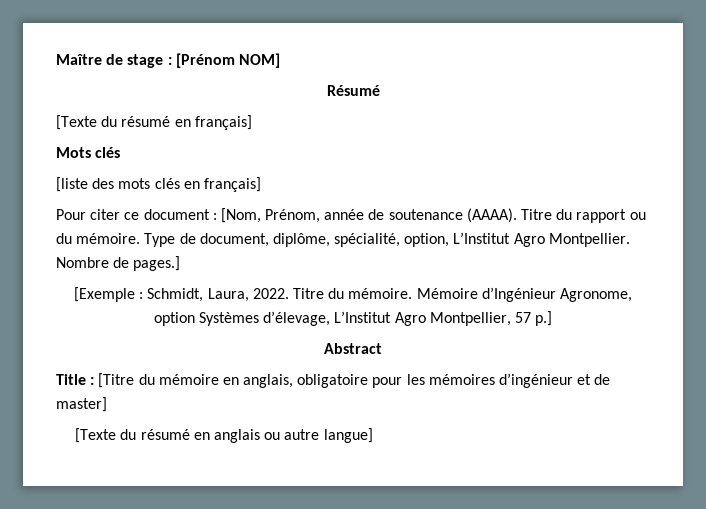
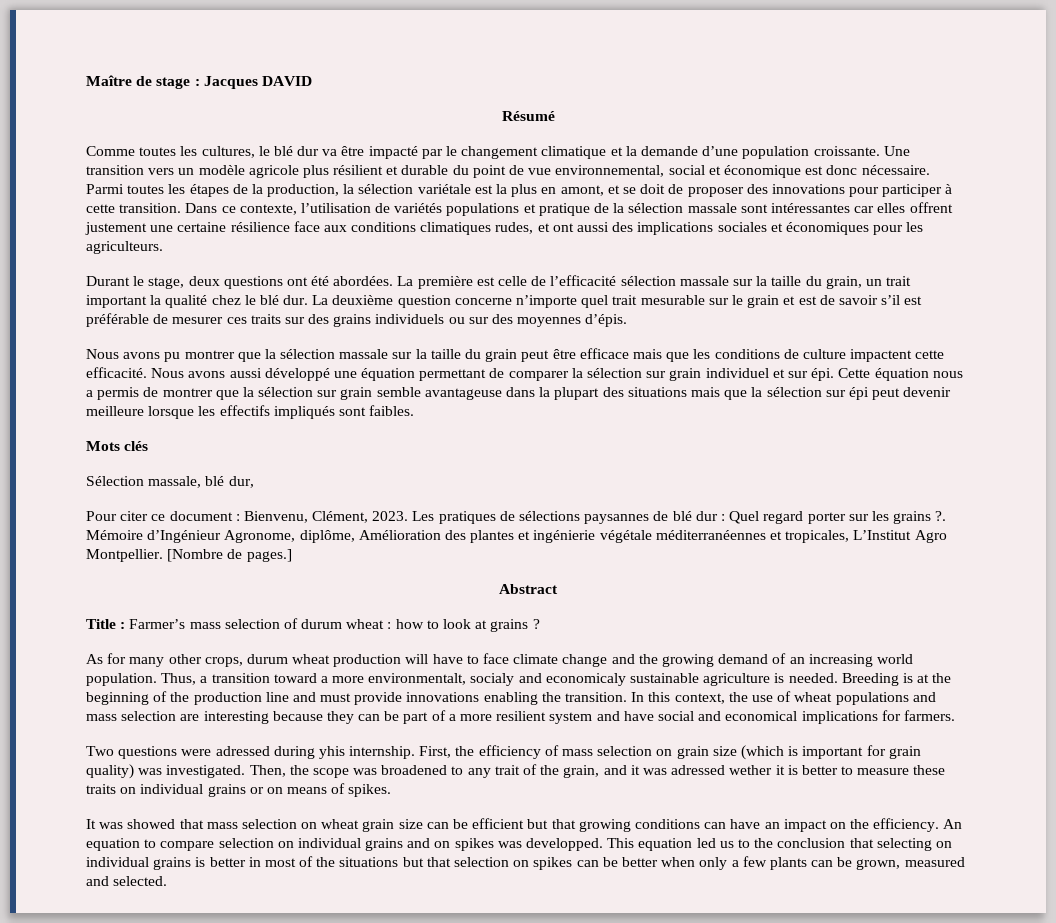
[175,53,280,68] [Prénom NOM] -> [203,76,312,89] Jacques DAVID
[56,115,252,130] [56,147,121,158] [56,177,261,192] [Texte du résumé en français] // Mots clés // [liste des mots clés en français] -> [86,146,910,159] [86,165,930,178] [86,184,953,197] [86,202,953,216] [85,221,924,235] [86,241,163,254] [86,275,912,289] [86,295,923,308] [86,313,628,327] [86,348,945,362] [86,367,963,381] [86,387,952,400] [86,405,415,419] [86,441,149,451] [86,476,254,488] Comme toutes les cultures, le blé dur va être impacté par le changement climatique et la demande d’une population croissante. Une transition vers un modèle agricole plus résilient et durable du point de vue environnemental, social et économique est donc nécessaire. Parmi toutes les étapes de la production, la sélection variétale est la plus en amont, et se doit de proposer des innovations pour participer à cette transition. Dans ce contexte, l’utilisation de variétés populations et pratique de la sélection massale sont intéressantes car elles offrent justement une certaine résilience face aux conditions climatiques rudes, et ont aussi des implications sociales et économiques pour les agriculteurs. // Durant le stage, deux questions ont été abordées. La première est celle de l’efficacité sélection massale sur la taille du grain, un trait important la qualité chez le blé dur. La deuxième question concerne n’importe quel trait mesurable sur le grain et est de savoir s’il est préférable de mesurer ces traits sur des grains individuels ou sur des moyennes d’épis. // Nous avons pu montrer que la sélection massale sur la taille du grain peut être efficace mais que les conditions de culture impactent cette efficacité. Nous avons aussi développé une équation permettant de comparer la sélection sur grain individuel et sur épi. Cette équation nous a permis de montrer que la sélection sur grain semble avantageuse dans la plupart des situations mais que la sélection sur épi peut devenir meilleure lorsque les effectifs impliqués sont faibles. // Mots clés // Sélection massale, blé dur,
[220,208,646,223] [56,233,450,247] [Nom, Prénom, année de soutenance (AAAA). Titre du rapport ou du mémoire. Type de document, diplôme, spécialité, option, -> [243,511,947,524] [86,530,850,543] Bienvenu, Clément, 2023. Les pratiques de sélections paysannes de blé dur : Quel regard porter sur les grains ?. Mémoire d’Ingénieur Agronome, diplôme, Amélioration des plantes et ingénierie végétale méditerranéennes et tropicales,
[56,257,109,268] Nombre -> [167,549,224,562] [Nombre
[74,287,632,302] [153,311,553,326] [324,343,382,354] [56,373,611,388] [56,397,107,412] [75,428,373,443] [Exemple : Schmidt, Laura, 2022. Titre du mémoire. Mémoire d’Ingénieur Agronome, option Systèmes d’élevage, L’Institut Agro Montpellier, 57 p.] // Abstract // Title : [Titre du mémoire en anglais, obligatoire pour les mémoires d’ingénieur et de master] // [Texte du résumé en anglais ou autre langue] -> [499,584,558,594] [86,618,540,632] [86,653,913,667] [86,673,952,686] [86,691,936,705] [86,710,955,724] [86,745,921,760] [86,764,946,779] [86,783,392,797] [86,818,963,832] [86,838,952,851] [86,856,965,870] [86,876,168,886] Abstract // Title : Farmer’s mass selection of durum wheat : how to look at grains ? // As for many other crops, durum wheat production will have to face climate change and the growing demand of an increasing world population. Thus, a transition toward a more environmentalt, socialy and economicaly sustainable agriculture is needed. Breeding is at the beginning of the production line and must provide innovations enabling the transition. In this context, the use of wheat populations and mass selection are interesting because they can be part of a more resilient system and have social and economical implications for farmers. // Two questions were adressed during yhis internship. First, the efficiency of mass selection on grain size (which is important for grain quality) was investigated. Then, the scope was broadened to any trait of the grain, and it was adressed wether it is better to measure these traits on individual grains or on means of spikes. // It was showed that mass selection on wheat grain size can be efficient but that growing conditions can have an impact on the efficiency. An equation to compare selection on individual grains and on spikes was developped. This equation led us to the conclusion that selecting on individual grains is better in most of the situations but that selection on spikes can be better when only a few plants can be grown, measured and selected.

